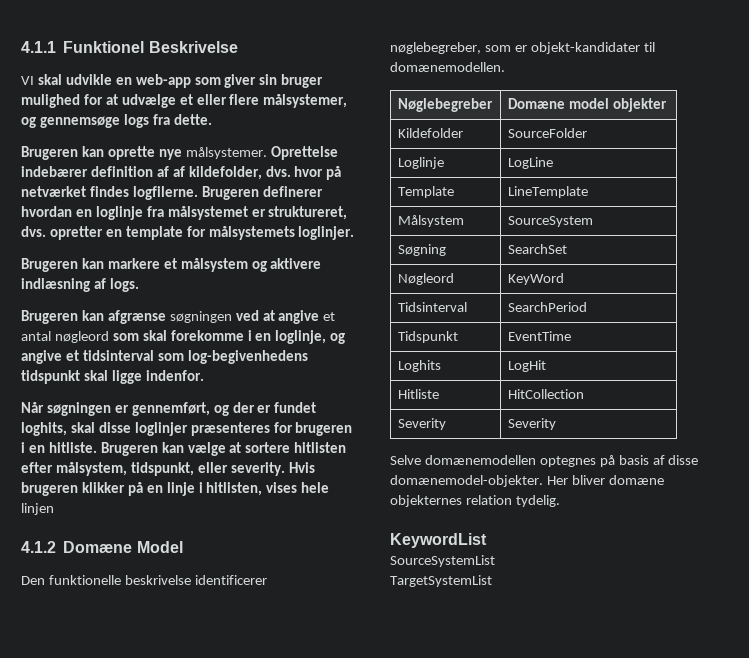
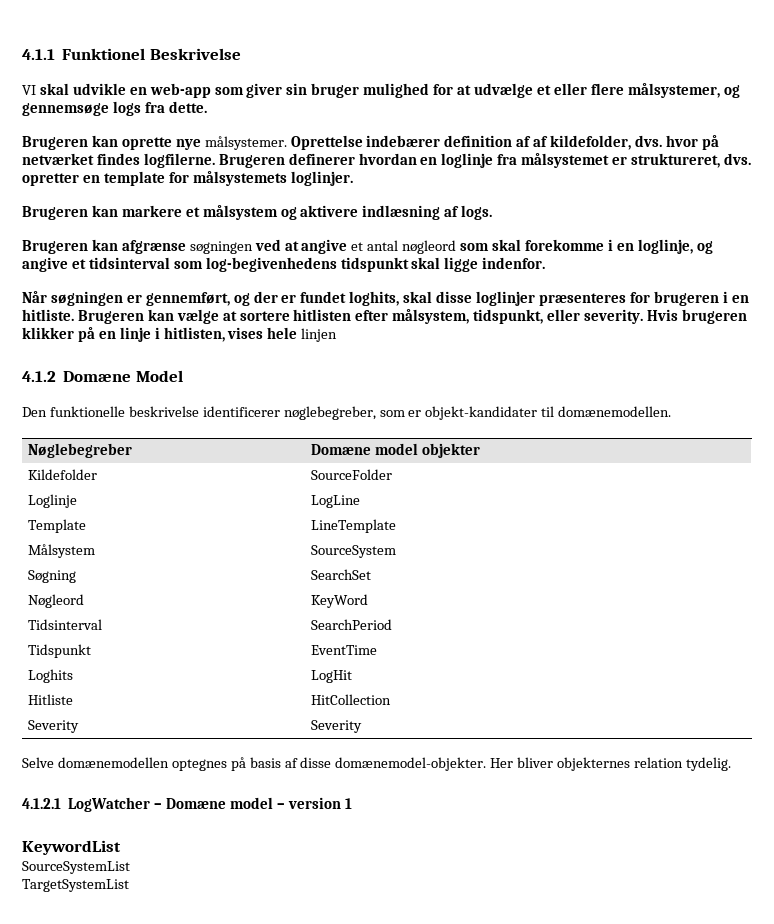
[608,475,664,485] domæne -> (554, 762) none
(560, 501) none -> [22,797,352,812] // 4.1.2.1 LogWatcher – Domæne model – version 1

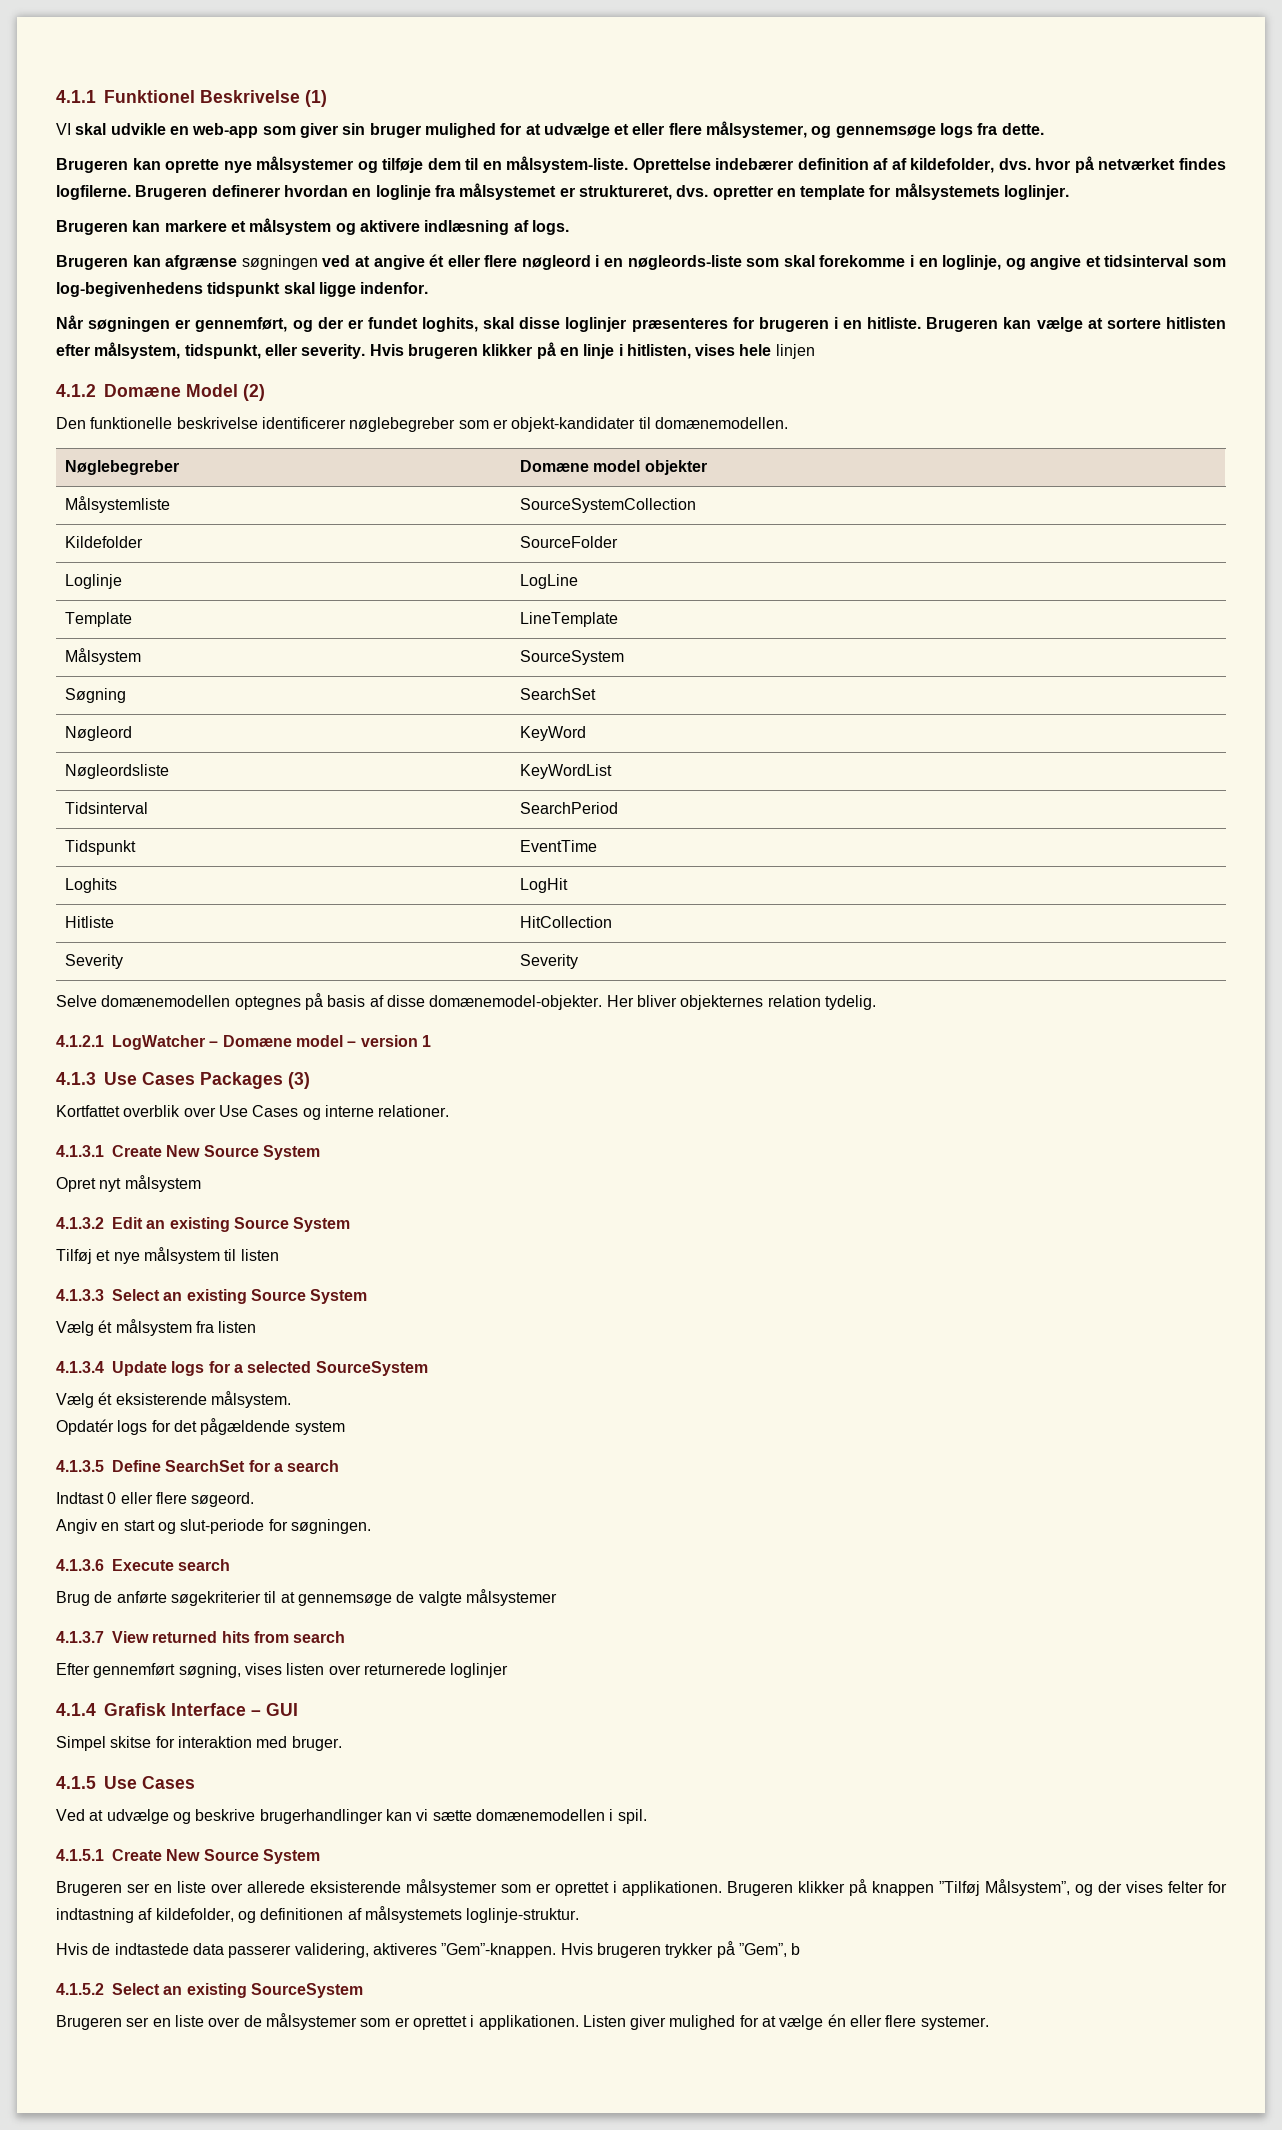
(241, 54) none -> [305,90,327,107] (1)
[204,136,287,150] målsystemer. -> [256,156,629,173] målsystemer og tilføje dem til en målsystem-liste.
[351,240,457,254] et antal nøgleord -> [429,254,742,270] ét eller flere nøgleord i en nøgleords-liste
(183, 376) none -> [243,384,265,401] (2)
[283,406,376,420] nøglebegreber, -> [349,417,456,432] nøglebegreber
(480, 450) none -> [64,496,170,513] [519,498,696,513] // Målsystemliste | SourceSystemCollection
(369, 601) none -> [64,764,169,779] [519,764,612,779] // Nøgleordsliste | KeyWordList
[22,840,121,855] [22,861,130,874] [22,879,129,892] KeywordList // SourceSystemList // TargetSystemList -> [56,1072,310,1089] [56,1105,450,1120] [56,1145,320,1160] [56,1175,201,1192] [56,1217,351,1232] [56,1247,279,1264] [56,1289,368,1304] [56,1319,257,1336] [56,1361,428,1376] [56,1391,291,1408] [56,1418,345,1435] [56,1460,340,1472] [56,1492,255,1507] [56,1519,371,1534] [56,1559,231,1571] [56,1589,557,1606] [56,1631,346,1643] [56,1663,509,1678] [56,1703,298,1716] [56,1736,342,1751] [56,1776,195,1789] [56,1809,647,1824] [56,1849,320,1864] [56,1879,1227,1896] [56,1906,580,1923] [56,1941,801,1958] [56,1983,363,1998] [56,2013,989,2030] 4.1.3 Use Cases Packages (3) // Kortfattet overblik over Use Cases og interne relationer. // 4.1.3.1 Create New Source System // Opret nyt målsystem // 4.1.3.2 Edit an existing Source System // Tilføj et nye målsystem til listen // 4.1.3.3 Select an existing Source System // Vælg ét målsystem fra listen // 4.1.3.4 Update logs for a selected SourceSystem // Vælg ét eksisterende målsystem. // Opdatér logs for det pågældende system // 4.1.3.5 Define SearchSet for a search // Indtast 0 eller flere søgeord. // Angiv en start og slut-periode for søgningen. // 4.1.3.6 Execute search // Brug de anførte søgekriterier til at gennemsøge de valgte målsystemer // 4.1.3.7 View returned hits from search // Efter gennemført søgning, vises listen over returnerede loglinjer // 4.1.4 Grafisk Interface – GUI // Simpel skitse for interaktion med bruger. // 4.1.5 Use Cases // Ved at udvælge og beskrive brugerhandlinger kan vi sætte domænemodellen i spil. // 4.1.5.1 Create New Source System // Brugeren ser en liste over allerede eksisterende målsystemer som er oprettet i applikationen. Brugeren klikker på knappen ”Tilføj Målsystem”, og der vises felter for indtastning af kildefolder, og definitionen af målsystemets loglinje-struktur. // Hvis de indtastede data passerer validering, aktiveres ”Gem”-knappen. Hvis brugeren trykker på ”Gem”, b // 4.1.5.2 Select an existing SourceSystem // Brugeren ser en liste over de målsystemer som er oprettet i applikationen. Listen giver mulighed for at vælge én eller flere systemer.

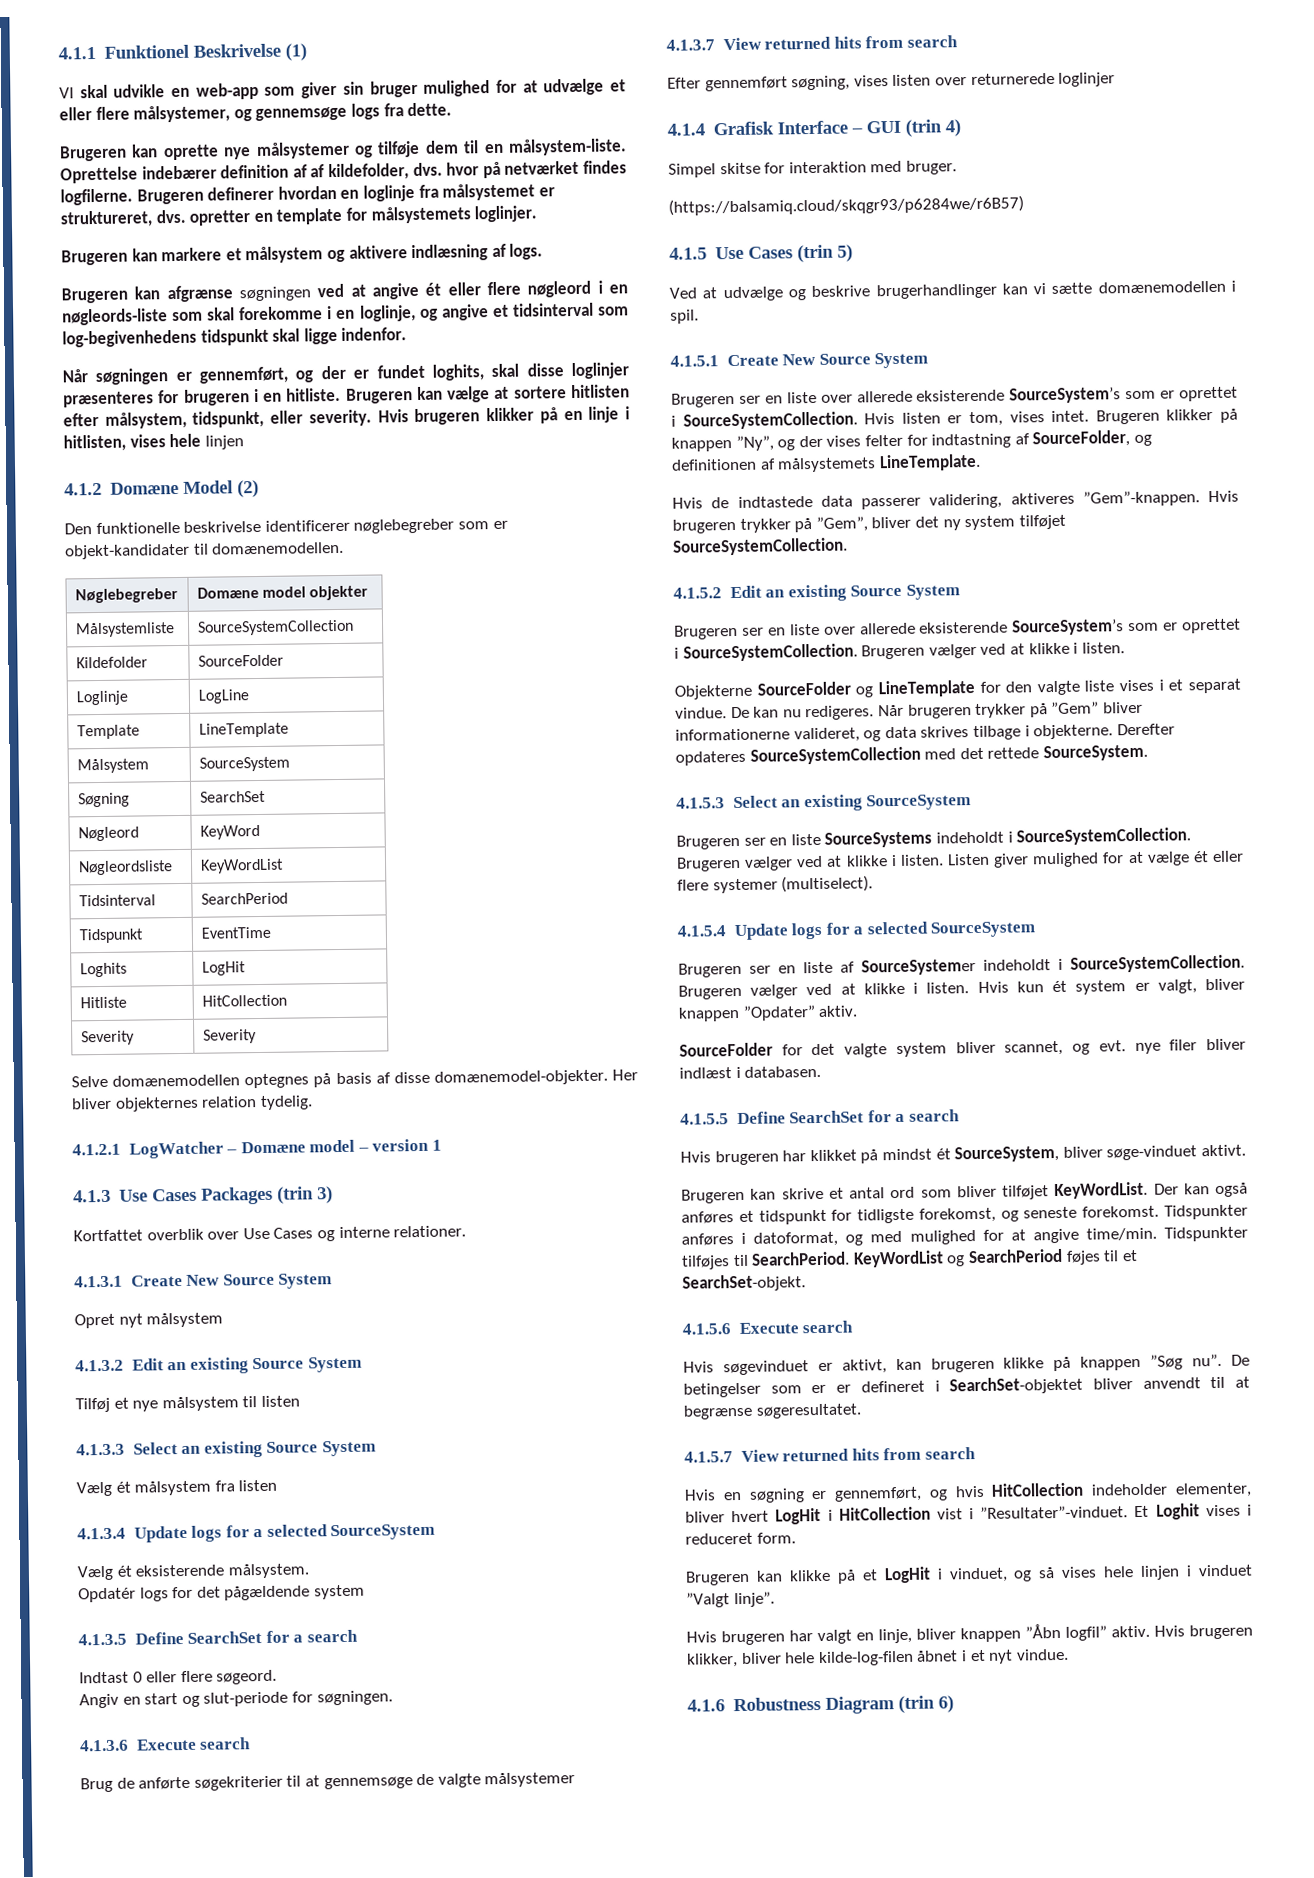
[288,1072,310,1089] (3) -> [276,1186,333,1204] (trin 3)
(298, 1709) none -> [904,119,961,137] (trin 4)
(342, 1743) none -> [668,195,1024,216] // (https://balsamiq.cloud/skqgr93/p6284we/r6B57)
(195, 1782) none -> [796,244,853,263] (trin 5)
[406,1879,722,1896] målsystemer som er oprettet i applikationen. -> [1009,386,1238,404] [671,410,1090,430] SourceSystem’s som er oprettet i SourceSystemCollection. Hvis listen er tom, vises intet.
[939,1879,1070,1896] ”Tilføj Målsystem”, -> [735,435,774,451] ”Ny”,
[155,1908,234,1922] kildefolder, -> [1032,430,1131,448] SourceFolder,
[466,1908,580,1923] loglinje-struktur. -> [878,453,981,472] LineTemplate.
[791,1943,801,1955] [56,1983,104,1995] b // 4.1.5.2 -> [871,514,1066,531] [672,537,848,556] [673,584,960,602] [674,618,1241,640] [674,642,1125,662] [674,678,1241,700] [675,701,1143,721] [675,723,1175,743] [675,744,1148,766] [676,797,725,809] bliver det ny system tilføjet SourceSystemCollection. // 4.1.5.2 Edit an existing Source System // Brugeren ser en liste over allerede eksisterende SourceSystem’s som er oprettet i SourceSystemCollection. Brugeren vælger ved at klikke i listen. // Objekterne SourceFolder og LineTemplate for den valgte liste vises i et separat vindue. De kan nu redigeres. Når brugeren trykker på ”Gem” bliver informationerne valideret, og data skrives tilbage i objekterne. Derefter opdateres SourceSystemCollection med det rettede SourceSystem. // 4.1.5.3
[208,2013,579,2030] over de målsystemer som er oprettet i applikationen. -> [824,827,1192,848] [676,854,944,872] SourceSystems indeholdt i SourceSystemCollection. Brugeren vælger ved at klikke i listen.
[827,2014,989,2030] én eller flere systemer. -> [1192,850,1244,863] [677,875,874,894] [677,921,1036,941] [678,954,1245,978] [678,978,1245,1000] [678,1005,858,1022] [679,1038,1246,1058] [679,1065,822,1079] [680,1109,960,1125] [680,1144,1246,1166] [681,1181,1248,1204] [681,1204,1248,1225] [681,1226,1248,1247] [681,1248,1138,1270] [682,1274,806,1292] [682,1320,854,1335] [683,1353,1250,1376] [683,1376,1250,1398] [683,1403,862,1420] [684,1447,976,1463] [684,1482,1252,1503] [685,1503,1252,1525] [685,1532,796,1545] [685,1564,1253,1586] [686,1591,775,1608] [686,1623,1253,1646] [686,1648,1069,1668] [687,1695,954,1714] ét eller flere systemer (multiselect). // 4.1.5.4 Update logs for a selected SourceSystem // Brugeren ser en liste af SourceSystemer indeholdt i SourceSystemCollection. Brugeren vælger ved at klikke i listen. Hvis kun ét system er valgt, bliver knappen ”Opdater” aktiv. // SourceFolder for det valgte system bliver scannet, og evt. nye filer bliver indlæst i databasen. // 4.1.5.5 Define SearchSet for a search // Hvis brugeren har klikket på mindst ét SourceSystem, bliver søge-vinduet aktivt. // Brugeren kan skrive et antal ord som bliver tilføjet KeyWordList. Der kan også anføres et tidspunkt for tidligste forekomst, og seneste forekomst. Tidspunkter anføres i datoformat, og med mulighed for at angive time/min. Tidspunkter tilføjes til SearchPeriod. KeyWordList og SearchPeriod føjes til et SearchSet-objekt. // 4.1.5.6 Execute search // Hvis søgevinduet er aktivt, kan brugeren klikke på knappen ”Søg nu”. De betingelser som er er defineret i SearchSet-objektet bliver anvendt til at begrænse søgeresultatet. // 4.1.5.7 View returned hits from search // Hvis en søgning er gennemført, og hvis HitCollection indeholder elementer, bliver hvert LogHit i HitCollection vist i ”Resultater”-vinduet. Et Loghit vises i reduceret form. // Brugeren kan klikke på et LogHit i vinduet, og så vises hele linjen i vinduet ”Valgt linje”. // Hvis brugeren har valgt en linje, bliver knappen ”Åbn logfil” aktiv. Hvis brugeren klikker, bliver hele kilde-log-filen åbnet i et nyt vindue. // 4.1.6 Robustness Diagram (trin 6)

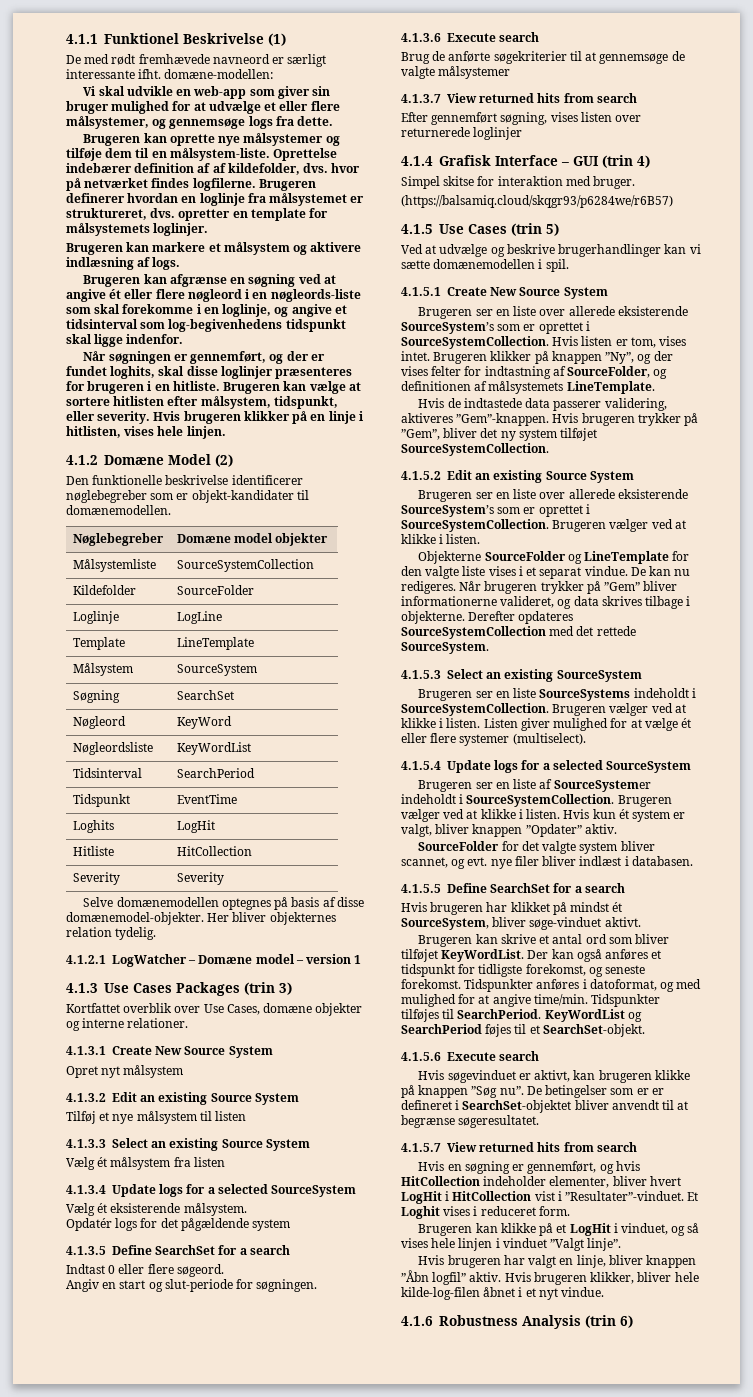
[59,87,74,99] VI -> [66,54,327,67] [66,69,274,79] [83,86,97,96] De med rødt fremhævede navneord er særligt interessante ifht. domæne-modellen: // Vi
[239,286,311,302] søgningen -> [230,274,296,287] en søgning
[204,435,244,450] linjen -> [186,426,226,439] linjen.
[273,1227,314,1239] Cases -> [226,1003,363,1016] Cases, domæne objekter
[824,1696,895,1714] Diagram -> [522,1315,581,1329] Analysis

